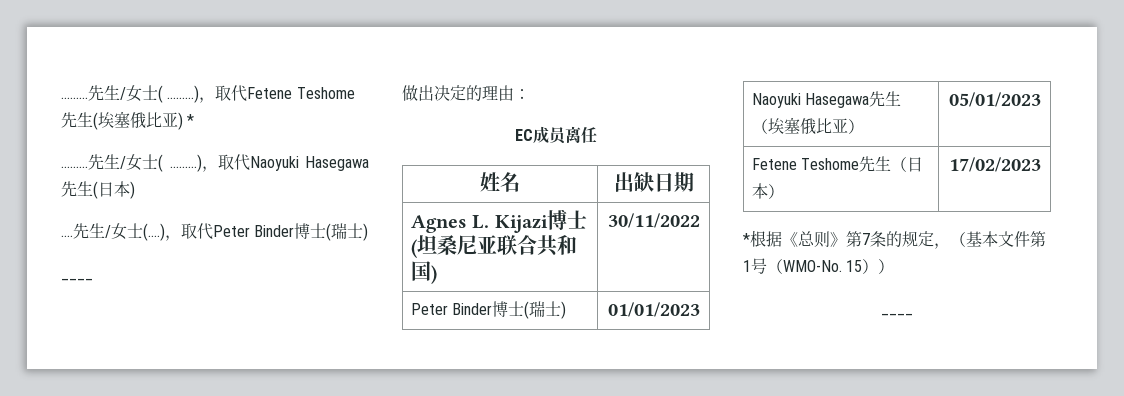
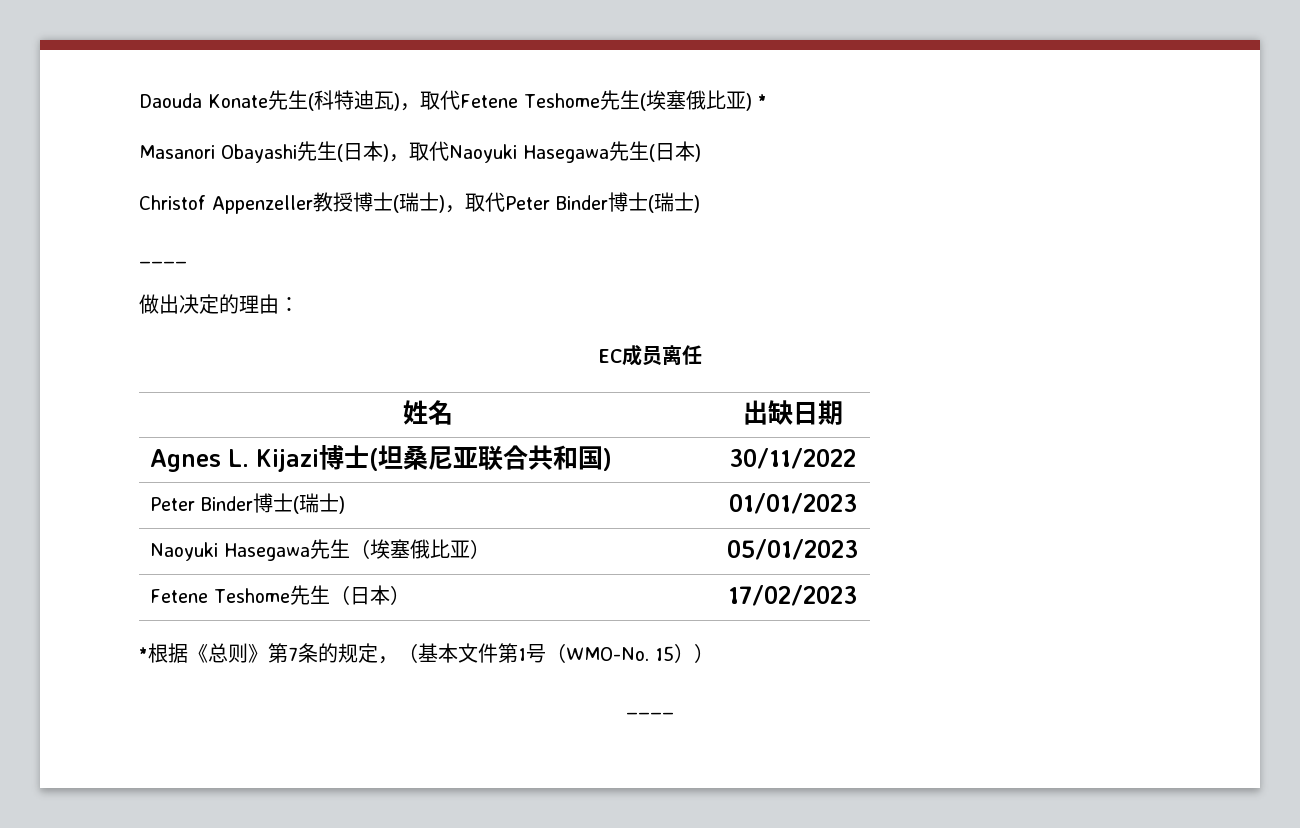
[61,85,200,103] ………先生/女士( ………) -> [139,90,400,111] Daouda Konate先生(科特迪瓦)
[61,154,202,172] ………先生/女士( ………) -> [139,141,389,163] Masanori Obayashi先生(日本)
[61,223,165,241] ....先生/女士(....) -> [139,192,445,214] Christof Appenzeller教授博士(瑞士)

